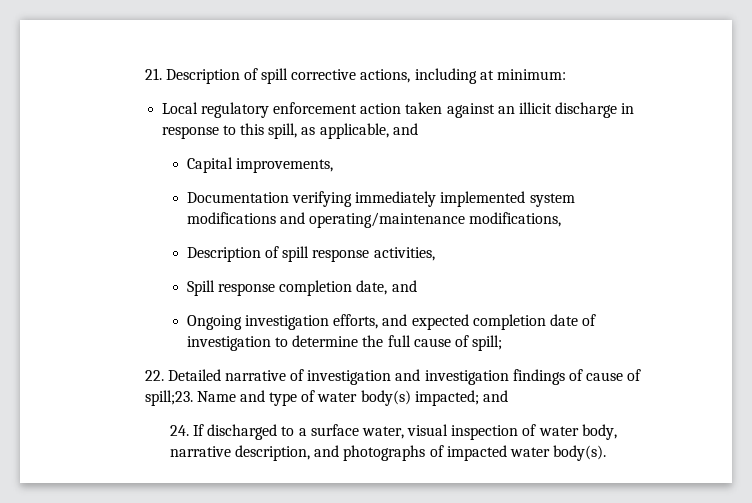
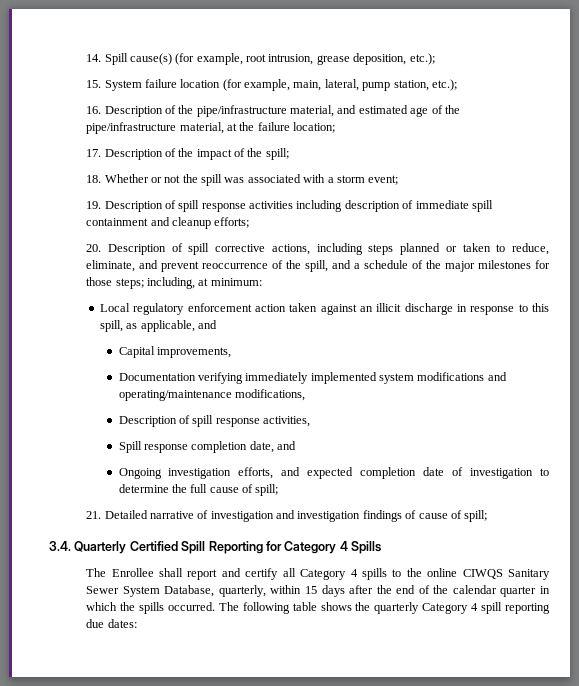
[144,68,162,80] 21. -> [86,53,435,65] [86,79,457,91] [86,105,460,117] [86,122,336,134] [86,148,289,160] [86,174,399,186] [86,200,493,212] [86,217,250,229] [86,244,102,252] 14. Spill cause(s) (for example, root intrusion, grease deposition, etc.); // 15. System failure location (for example, main, lateral, pump station, etc.); // 16. Description of the pipe/infrastructure material, and estimated age of the pipe/infrastructure material, at the failure location; // 17. Description of the impact of the spill; // 18. Whether or not the spill was associated with a storm event; // 19. Description of spill response activities including description of immediate spill containment and cleanup efforts; // 20.
(477, 76) none -> [368,243,549,255] [86,260,550,272] [86,277,195,289] steps planned or taken to reduce, eliminate, and prevent reoccurrence of the spill, and a schedule of the major milestones for those steps; including,
[144,370,164,381] 22. -> [86,511,102,519] 21.
[144,390,509,406] [169,424,617,440] [169,445,607,461] spill;23. Name and type of water body(s) impacted; and // 24. If discharged to a surface water, visual inspection of water body, narrative description, and photographs of impacted water body(s). -> [464,510,488,522] [49,541,381,554] [86,568,550,580] [86,585,551,597] [86,602,551,614] [86,619,137,628] spill; // 3.4. Quarterly Certified Spill Reporting for Category 4 Spills // The Enrollee shall report and certify all Category 4 spills to the online CIWQS Sanitary Sewer System Database, quarterly, within 15 days after the end of the calendar quarter in which the spills occurred. The following table shows the quarterly Category 4 spill reporting due dates:

